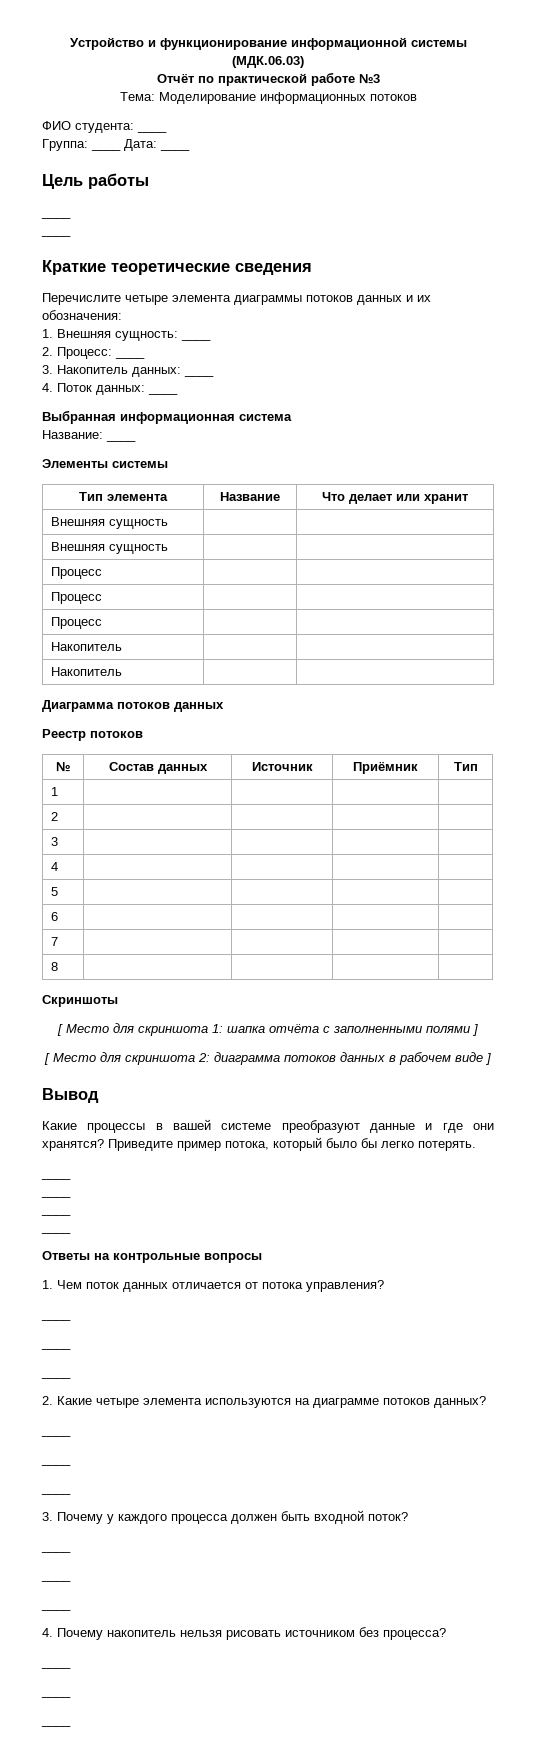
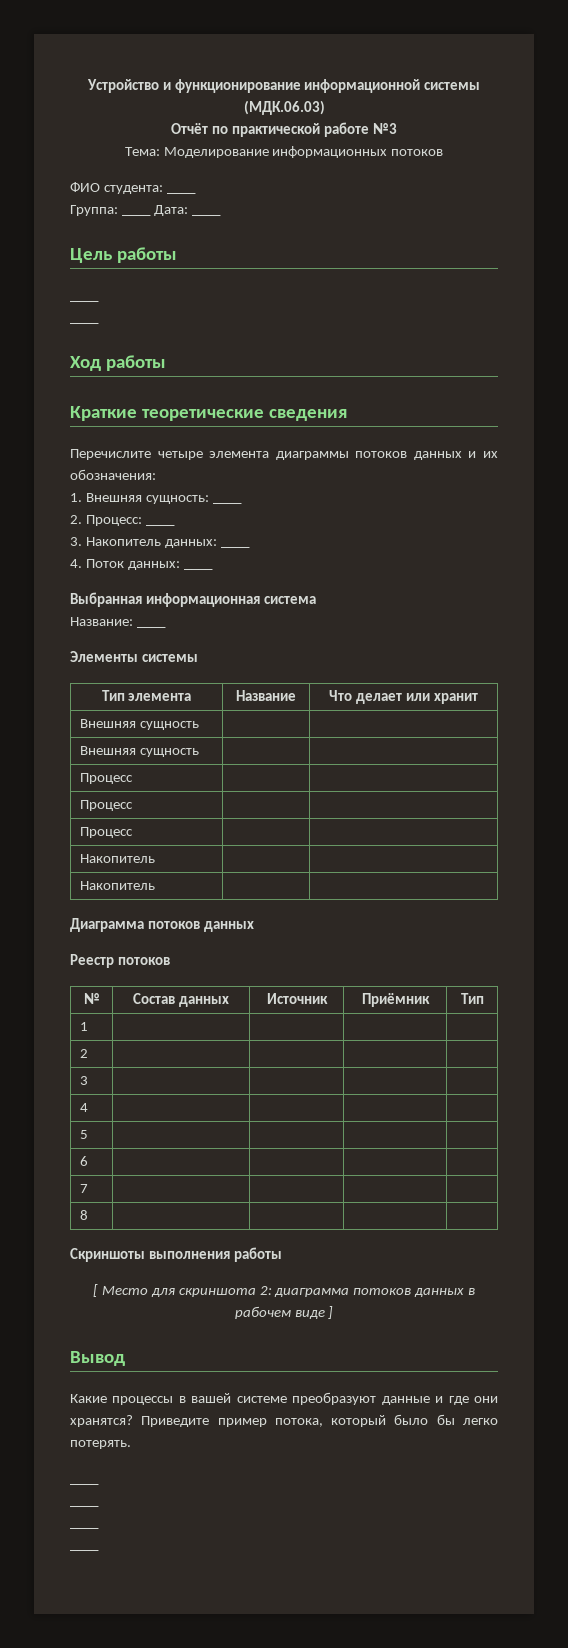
(71, 235) none -> [70,355,166,371] // Ход работы
[57,1023,478,1036] // [ Место для скриншота 1: шапка отчёта с заполненными полями ] -> [148,1247,282,1262] выполнения работы
[42,1251,262,1263] [42,1280,384,1292] [41,1318,71,1321] [41,1347,71,1350] [41,1376,71,1379] [42,1396,486,1408] [41,1434,71,1437] [41,1463,71,1466] [41,1492,71,1495] [42,1510,408,1524] [41,1550,71,1553] [41,1579,71,1582] [41,1608,71,1611] [42,1627,446,1640] [41,1666,71,1669] [41,1695,71,1698] [41,1724,71,1727] // Ответы на контрольные вопросы // 1. Чем поток данных отличается от потока управления? // ____ // ____ // ____ // 2. Какие четыре элемента используются на диаграмме потоков данных? // ____ // ____ // ____ // 3. Почему у каждого процесса должен быть входной поток? // ____ // ____ // ____ // 4. Почему накопитель нельзя рисовать источником без процесса? // ____ // ____ // ____ -> (99, 1550) none

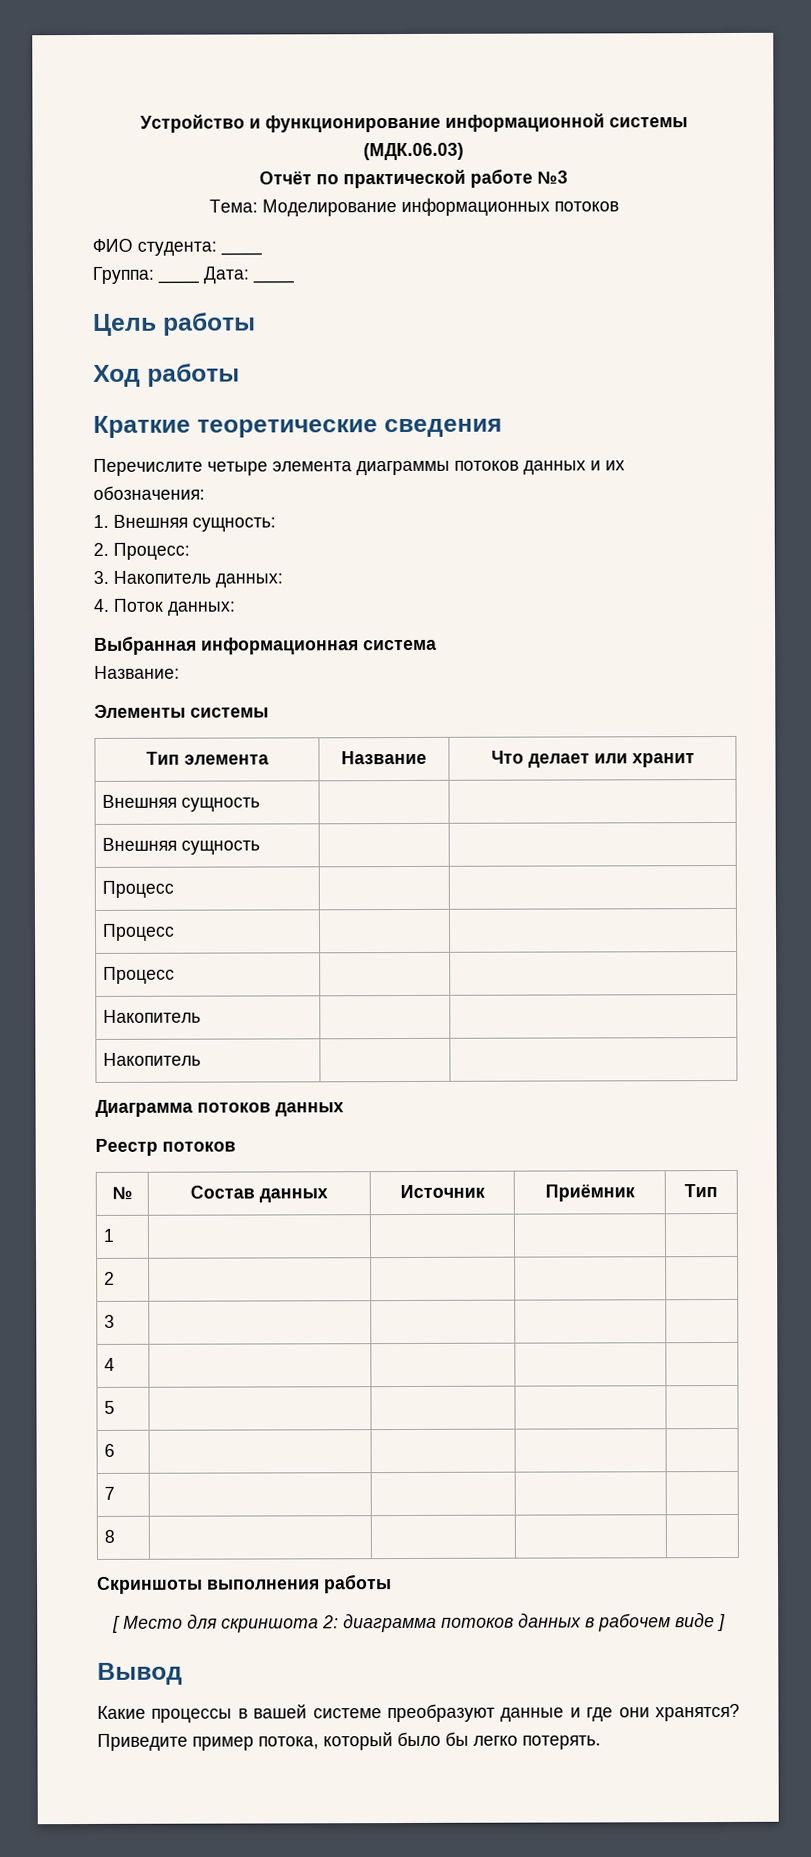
[70,300,99,302] [70,322,99,324] // ____ // ____ -> (256, 324) none
[212,502,242,504] ____ -> (276, 524) none
[145,524,175,526] ____ -> (190, 551) none
[220,546,250,548] ____ -> (283, 580) none
[183,568,213,570] ____ -> (236, 608) none
[136,626,166,628] ____ -> (180, 672) none
[70,1483,99,1485] [70,1505,99,1507] [70,1527,99,1529] [70,1549,99,1551] // ____ // ____ // ____ // ____ -> (601, 1742) none

